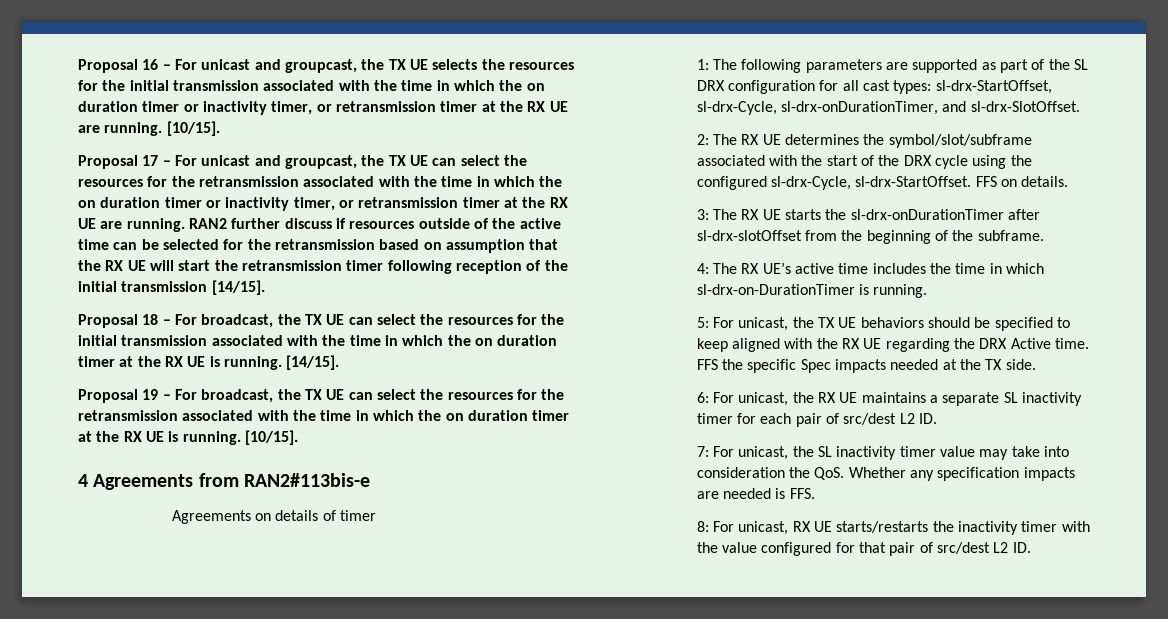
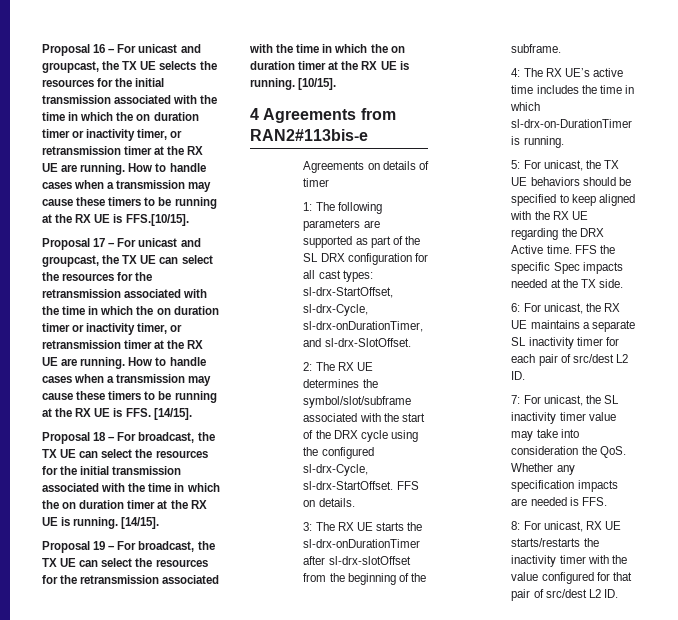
[166,121,220,136] [10/15]. -> [128,163,206,172] [42,180,212,192] [42,197,217,209] [42,214,189,226] How to handle cases when a transmission may cause these timers to be running at the RX UE is FFS.[10/15].
[188,218,561,229] [78,239,559,253] [78,260,568,274] [78,281,208,292] RAN2 further discuss if resources outside of the active time can be selected for the retransmission based on assumption that the RX UE will start the retransmission timer following reception of the initial transmission -> [128,357,206,366] [42,374,212,386] [42,391,217,403] [42,408,151,417] How to handle cases when a transmission may cause these timers to be running at the RX UE is FFS.

